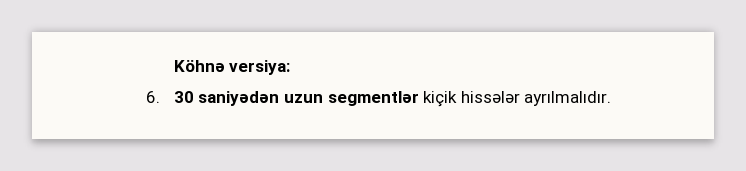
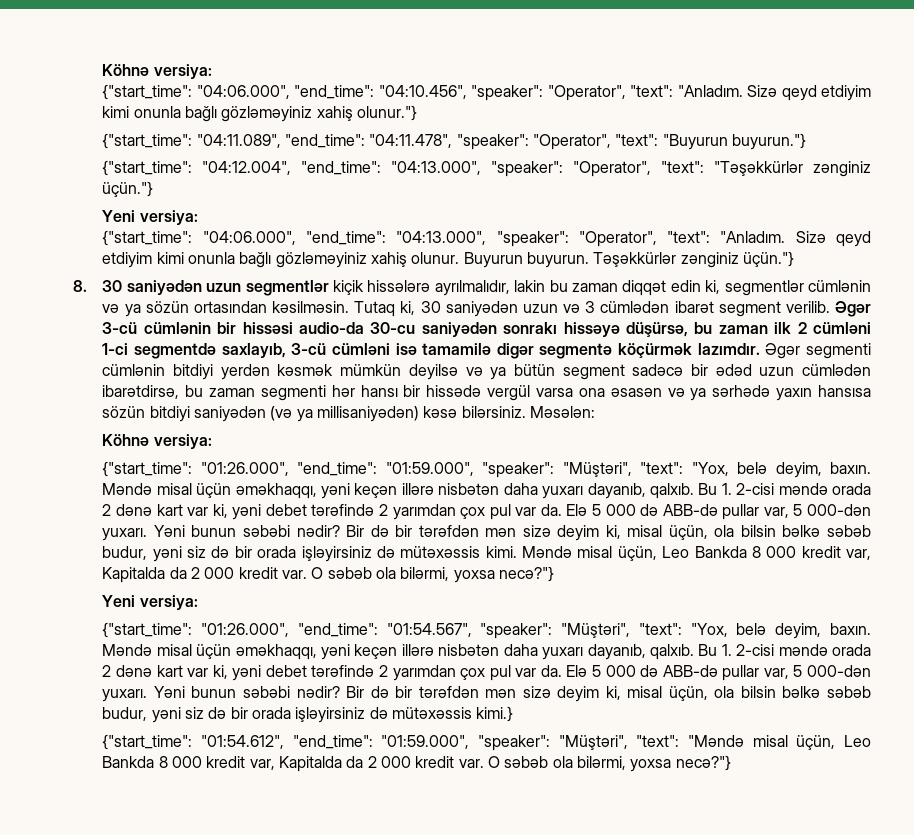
[173,60,291,75] [146,91,161,103] Köhnə versiya: // 6. -> [102,64,212,79] [102,84,871,101] [102,105,417,122] [102,133,806,150] [102,160,872,177] [102,181,154,197] [102,210,198,225] [102,230,872,247] [102,251,794,268] [72,280,87,292] Köhnə versiya: // {"start_time": "04:06.000", "end_time": "04:10.456", "speaker": "Operator", "text": "Anladım. Sizə qeyd etdiyim kimi onunla bağlı gözləməyiniz xahiş olunur."} // {"start_time": "04:11.089", "end_time": "04:11.478", "speaker": "Operator", "text": "Buyurun buyurun."} // {"start_time": "04:12.004", "end_time": "04:13.000", "speaker": "Operator", "text": "Təşəkkürlər zənginiz üçün."} // Yeni versiya: // {"start_time": "04:06.000", "end_time": "04:13.000", "speaker": "Operator", "text": "Anladım. Sizə qeyd etdiyim kimi onunla bağlı gözləməyiniz xahiş olunur. Buyurun buyurun. Təşəkkürlər zənginiz üçün."} // 8.
[460,91,612,106] hissələr ayrılmalıdır. -> [367,280,872,296] [102,301,872,317] [102,322,872,337] [102,343,871,359] [102,364,871,380] [102,385,872,401] [102,406,595,422] [102,434,212,449] [102,461,871,478] [102,483,872,499] [102,504,871,520] [102,525,872,541] [102,546,871,562] [102,566,554,583] [102,595,198,610] [102,622,871,639] [102,644,872,660] [102,665,871,681] [102,686,872,702] [102,706,514,723] [102,734,872,751] [102,755,731,772] hissələrə ayrılmalıdır, lakin bu zaman diqqət edin ki, segmentlər cümlənin və ya sözün ortasından kəsilməsin. Tutaq ki, 30 saniyədən uzun və 3 cümlədən ibarət segment verilib. Əgər 3-cü cümlənin bir hissəsi audio-da 30-cu saniyədən sonrakı hissəyə düşürsə, bu zaman ilk 2 cümləni 1-ci segmentdə saxlayıb, 3-cü cümləni isə tamamilə digər segmentə köçürmək lazımdır. Əgər segmenti cümlənin bitdiyi yerdən kəsmək mümkün deyilsə və ya bütün segment sadəcə bir ədəd uzun cümlədən ibarətdirsə, bu zaman segmenti hər hansı bir hissədə vergül varsa ona əsasən və ya sərhədə yaxın hansısa sözün bitdiyi saniyədən (və ya millisaniyədən) kəsə bilərsiniz. Məsələn: // Köhnə versiya: // {"start_time": "01:26.000", "end_time": "01:59.000", "speaker": "Müştəri", "text": "Yox, belə deyim, baxın. Məndə misal üçün əməkhaqqı, yəni keçən illərə nisbətən daha yuxarı dayanıb, qalxıb. Bu 1. 2-cisi məndə orada 2 dənə kart var ki, yəni debet tərəfində 2 yarımdan çox pul var da. Elə 5 000 də ABB-də pullar var, 5 000-dən yuxarı. Yəni bunun səbəbi nədir? Bir də bir tərəfdən mən sizə deyim ki, misal üçün, ola bilsin bəlkə səbəb budur, yəni siz də bir orada işləyirsiniz də mütəxəssis kimi. Məndə misal üçün, Leo Bankda 8 000 kredit var, Kapitalda da 2 000 kredit var. O səbəb ola bilərmi, yoxsa necə?"} // Yeni versiya: // {"start_time": "01:26.000", "end_time": "01:54.567", "speaker": "Müştəri", "text": "Yox, belə deyim, baxın. Məndə misal üçün əməkhaqqı, yəni keçən illərə nisbətən daha yuxarı dayanıb, qalxıb. Bu 1. 2-cisi məndə orada 2 dənə kart var ki, yəni debet tərəfində 2 yarımdan çox pul var da. Elə 5 000 də ABB-də pullar var, 5 000-dən yuxarı. Yəni bunun səbəbi nədir? Bir də bir tərəfdən mən sizə deyim ki, misal üçün, ola bilsin bəlkə səbəb budur, yəni siz də bir orada işləyirsiniz də mütəxəssis kimi.} // {"start_time": "01:54.612", "end_time": "01:59.000", "speaker": "Müştəri", "text": "Məndə misal üçün, Leo Bankda 8 000 kredit var, Kapitalda da 2 000 kredit var. O səbəb ola bilərmi, yoxsa necə?"}

